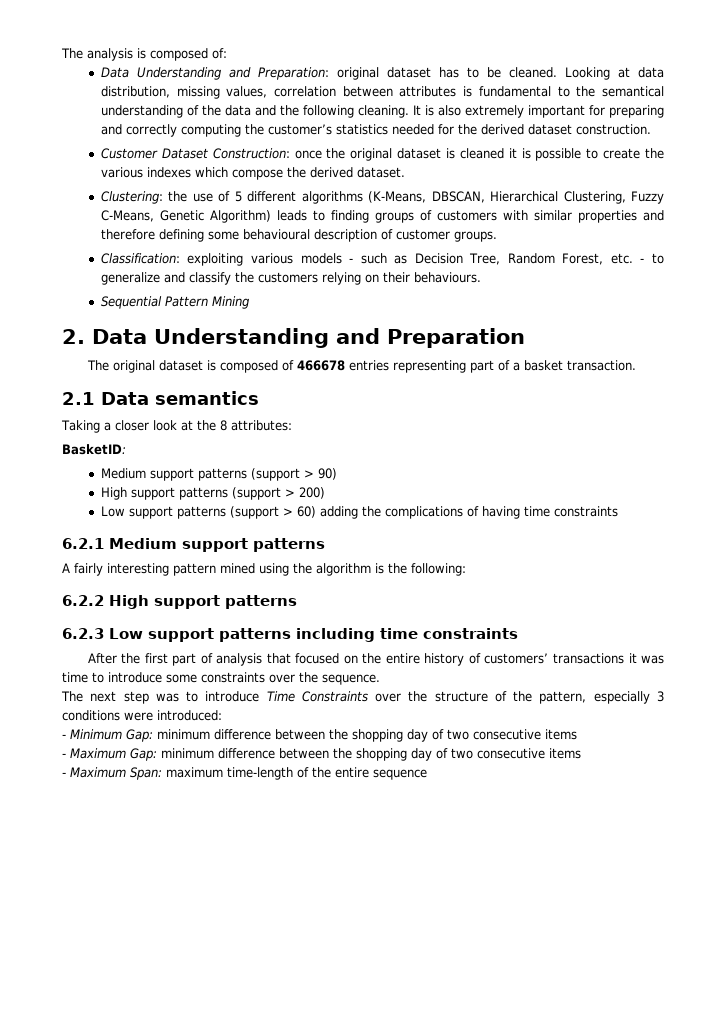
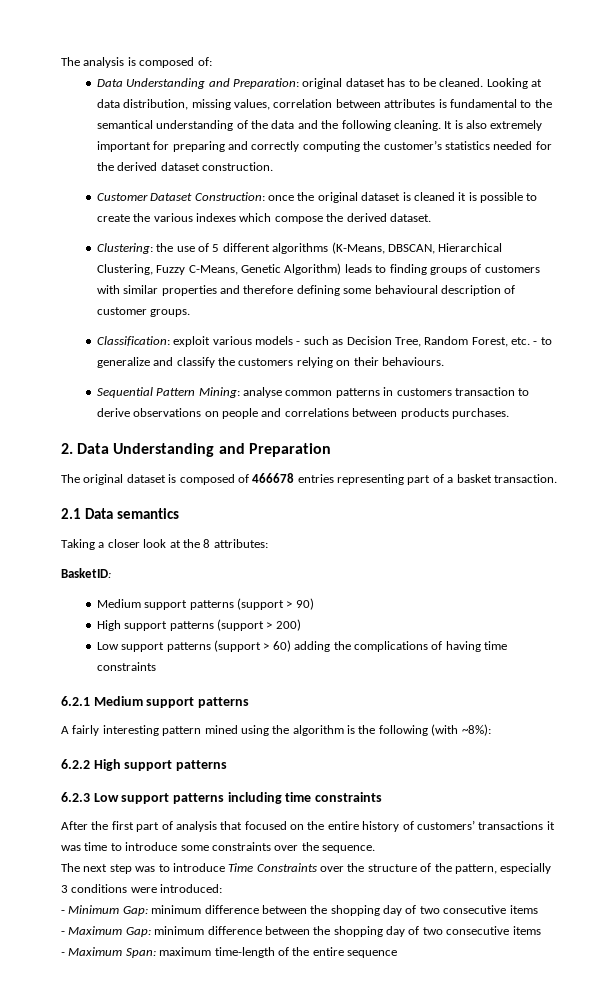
[187,253,244,266] exploiting -> [173,336,211,347] exploit
[211,296,249,309] Mining -> [198,387,530,398] [96,408,509,419] Mining: analyse common patterns in customers transaction to derive observations on people and correlations between products purchases.
[411,563,466,576] following: -> [378,724,491,736] following (with ~8%):

